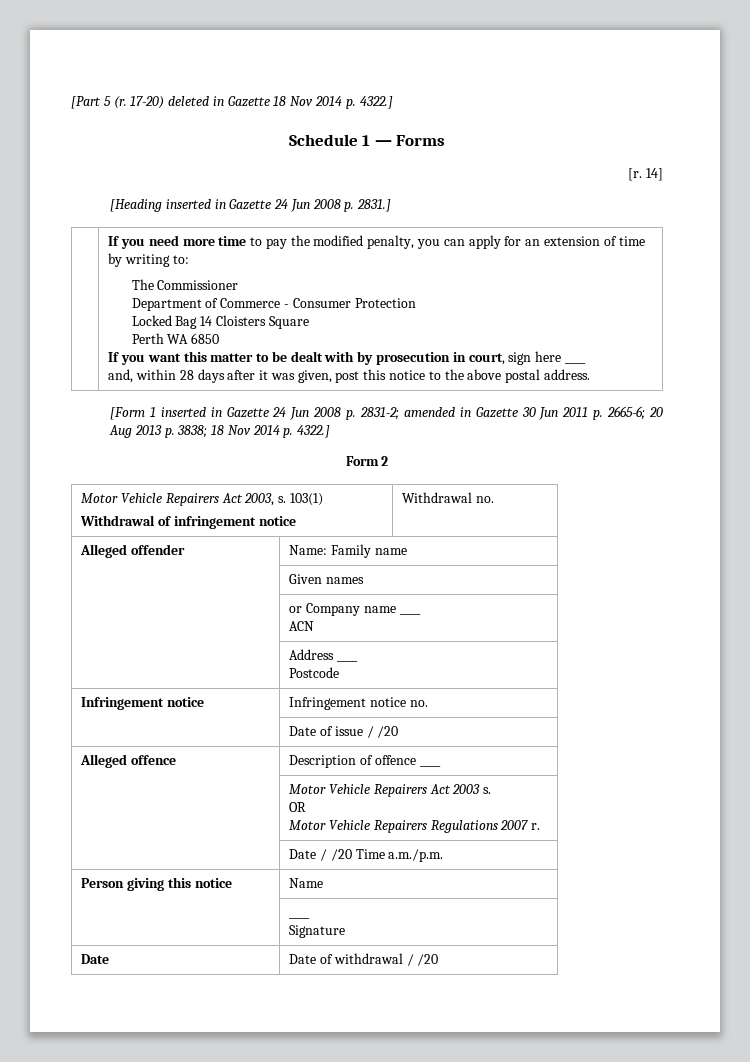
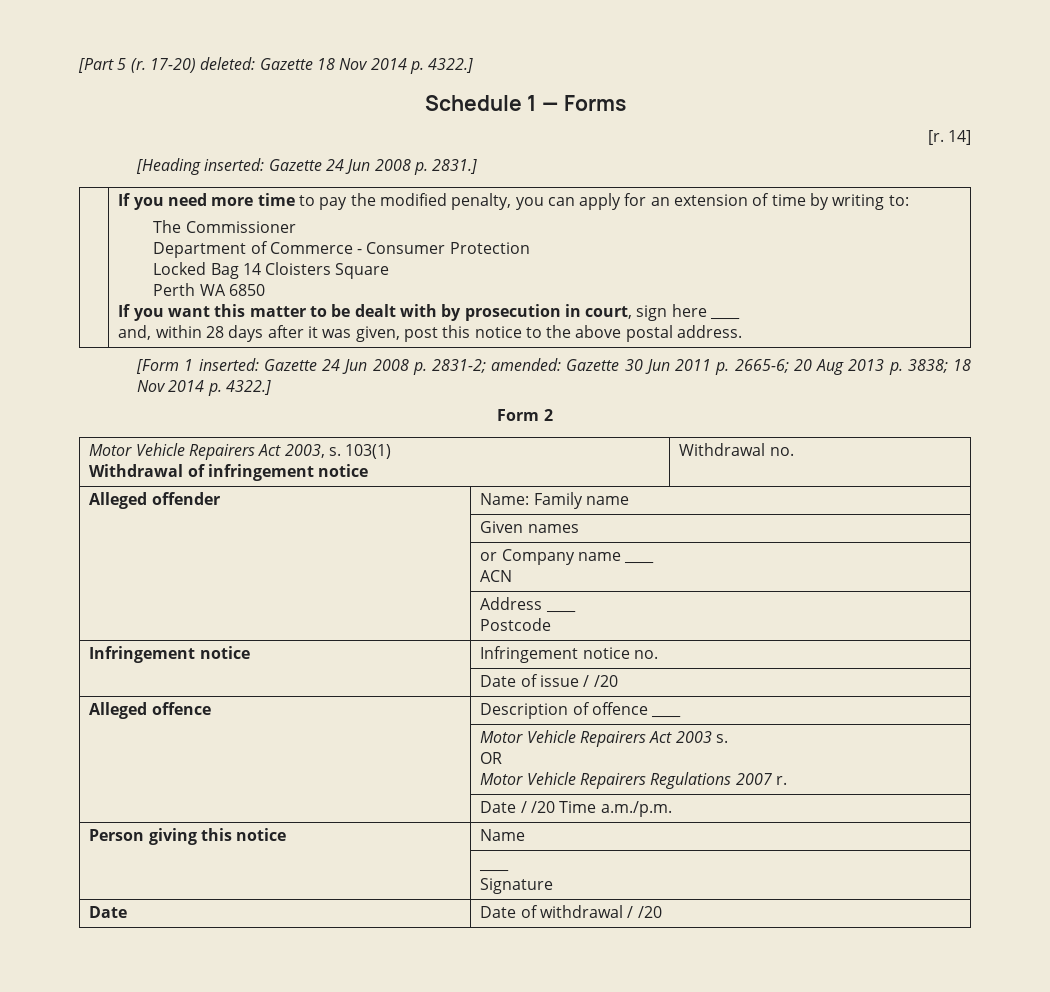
[168,96,224,106] deleted in -> [200,57,256,70] deleted:
[165,199,226,209] inserted in -> [204,158,265,171] inserted:
[160,407,222,417] inserted in -> [198,358,259,371] inserted:
[403,407,471,417] amended in -> [491,358,562,371] amended:

